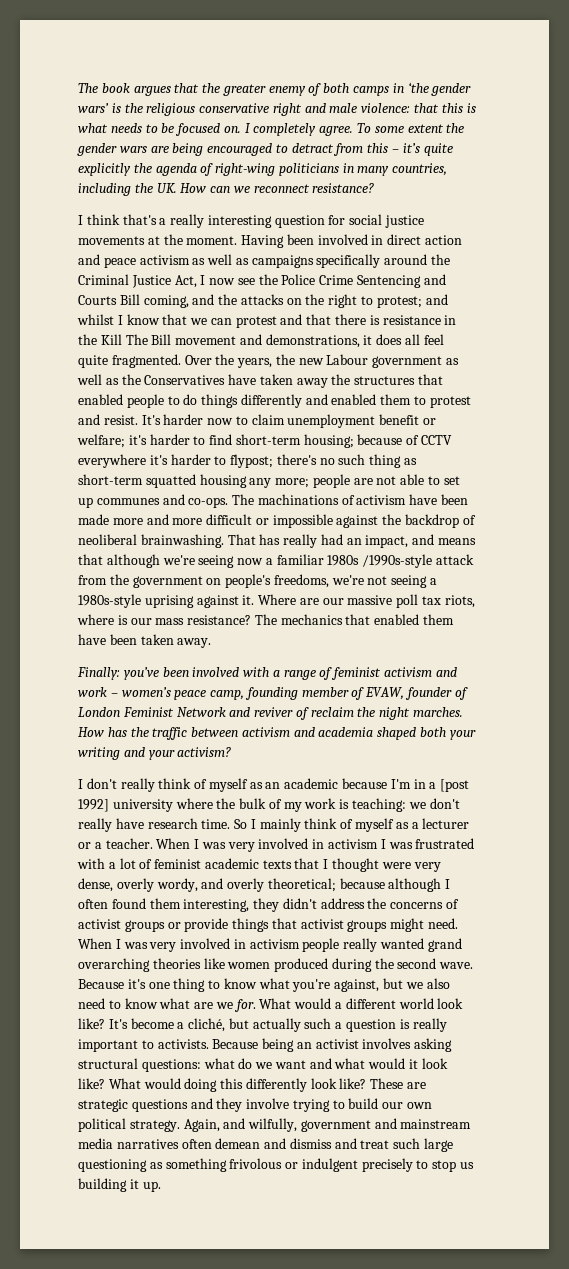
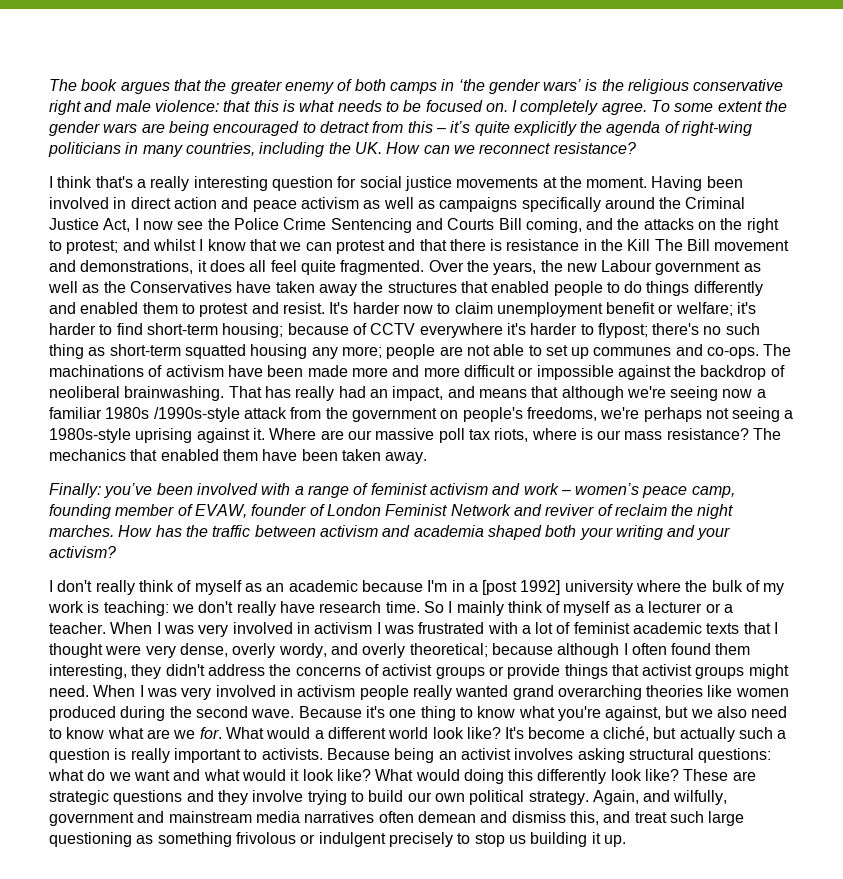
(364, 580) none -> [643,407,702,422] perhaps
(332, 1143) none -> [569,811,599,825] this,

